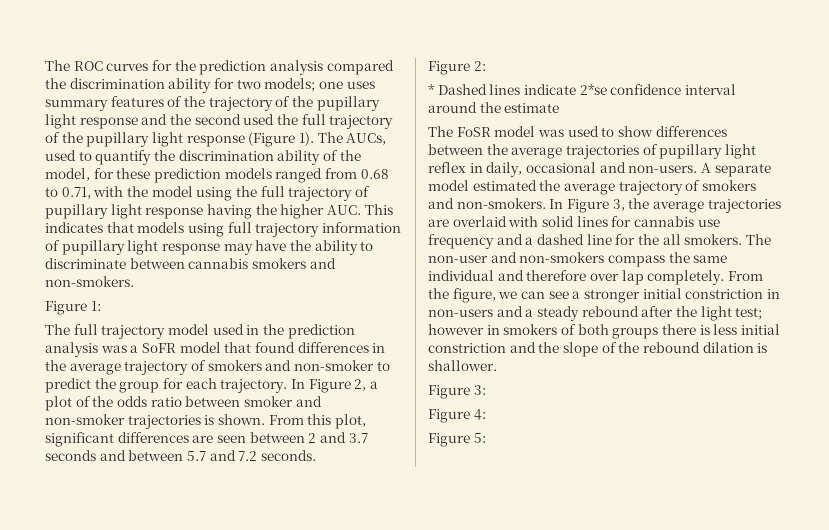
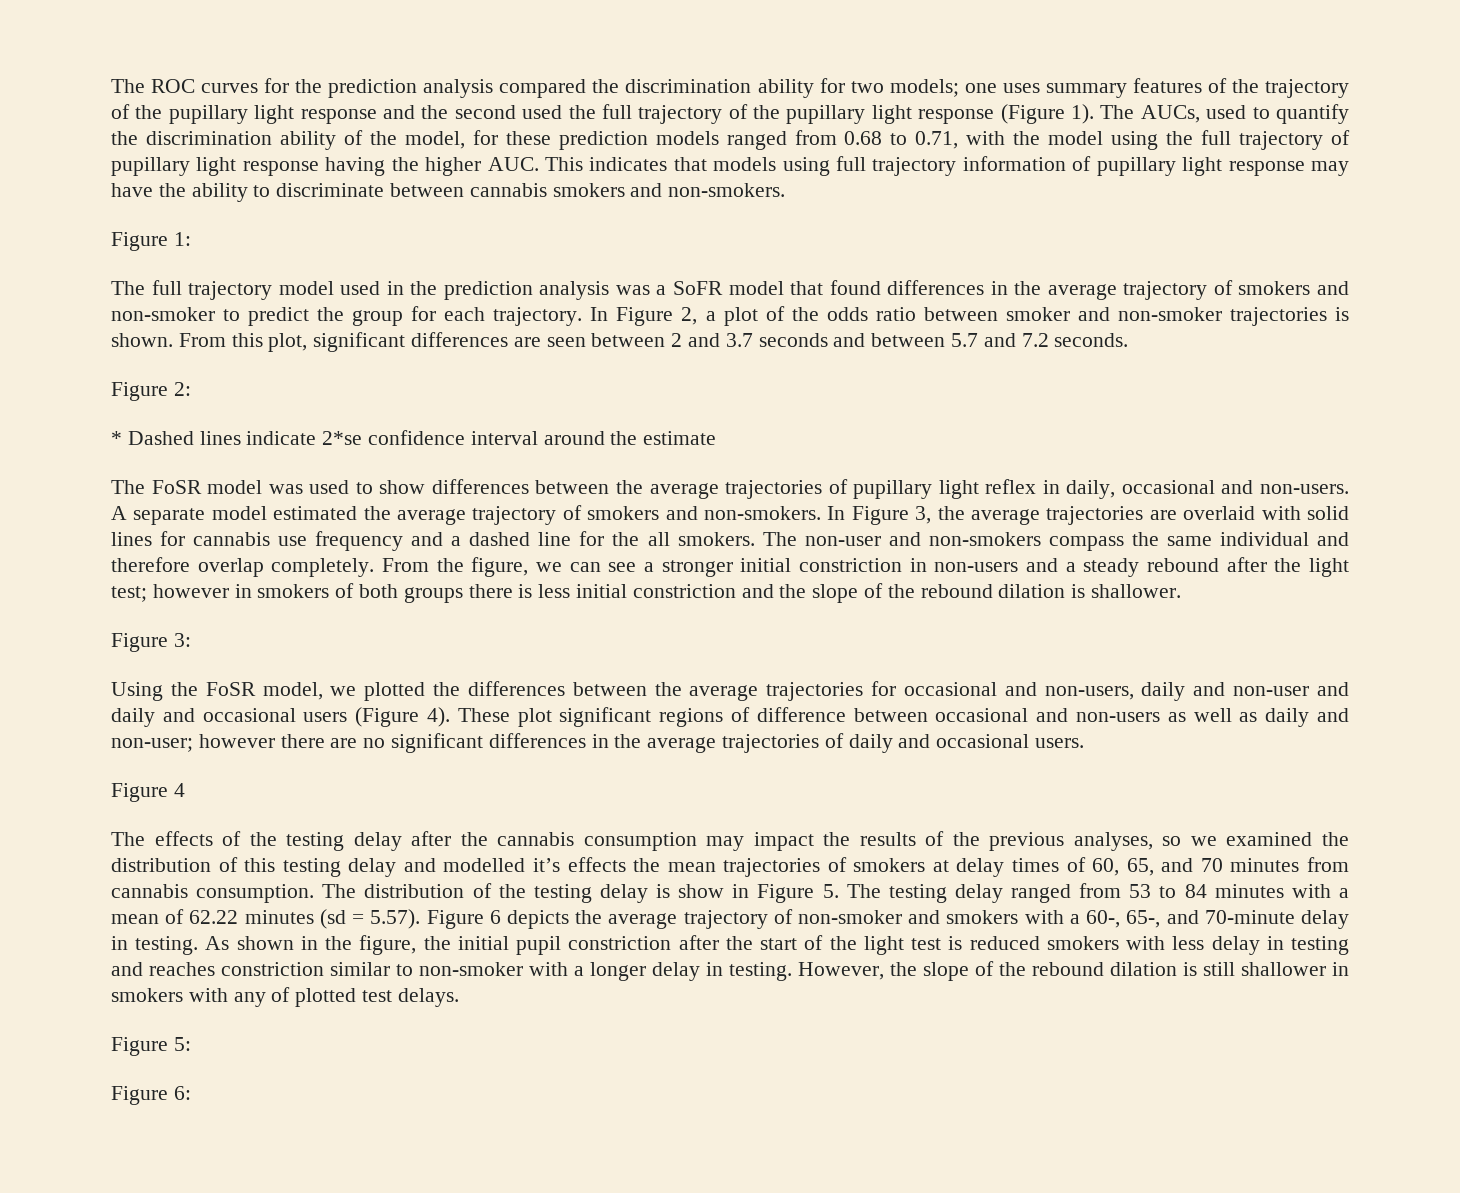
[589,270,644,285] over lap -> [197,558,264,577] overlap
[428,409,486,423] Figure 4: -> [111,681,1350,701] [111,707,1349,727] [111,733,1085,753] [111,783,185,802] [111,831,1350,851] [111,857,1349,877] [111,883,1350,903] [111,909,1350,929] [111,935,1350,955] [111,961,1349,981] [111,987,459,1007] Using the FoSR model, we plotted the differences between the average trajectories for occasional and non-users, daily and non-user and daily and occasional users (Figure 4). These plot significant regions of difference between occasional and non-users as well as daily and non-user; however there are no significant differences in the average trajectories of daily and occasional users. // Figure 4 // The effects of the testing delay after the cannabis consumption may impact the results of the previous analyses, so we examined the distribution of this testing delay and modelled it’s effects the mean trajectories of smokers at delay times of 60, 65, and 70 minutes from cannabis consumption. The distribution of the testing delay is show in Figure 5. The testing delay ranged from 53 to 84 minutes with a mean of 62.22 minutes (sd = 5.57). Figure 6 depicts the average trajectory of non-smoker and smokers with a 60-, 65-, and 70-minute delay in testing. As shown in the figure, the initial pupil constriction after the start of the light test is reduced smokers with less delay in testing and reaches constriction similar to non-smoker with a longer delay in testing. However, the slope of the rebound dilation is still shallower in smokers with any of plotted test delays.
(486, 438) none -> [111,1086,191,1105] // Figure 6:

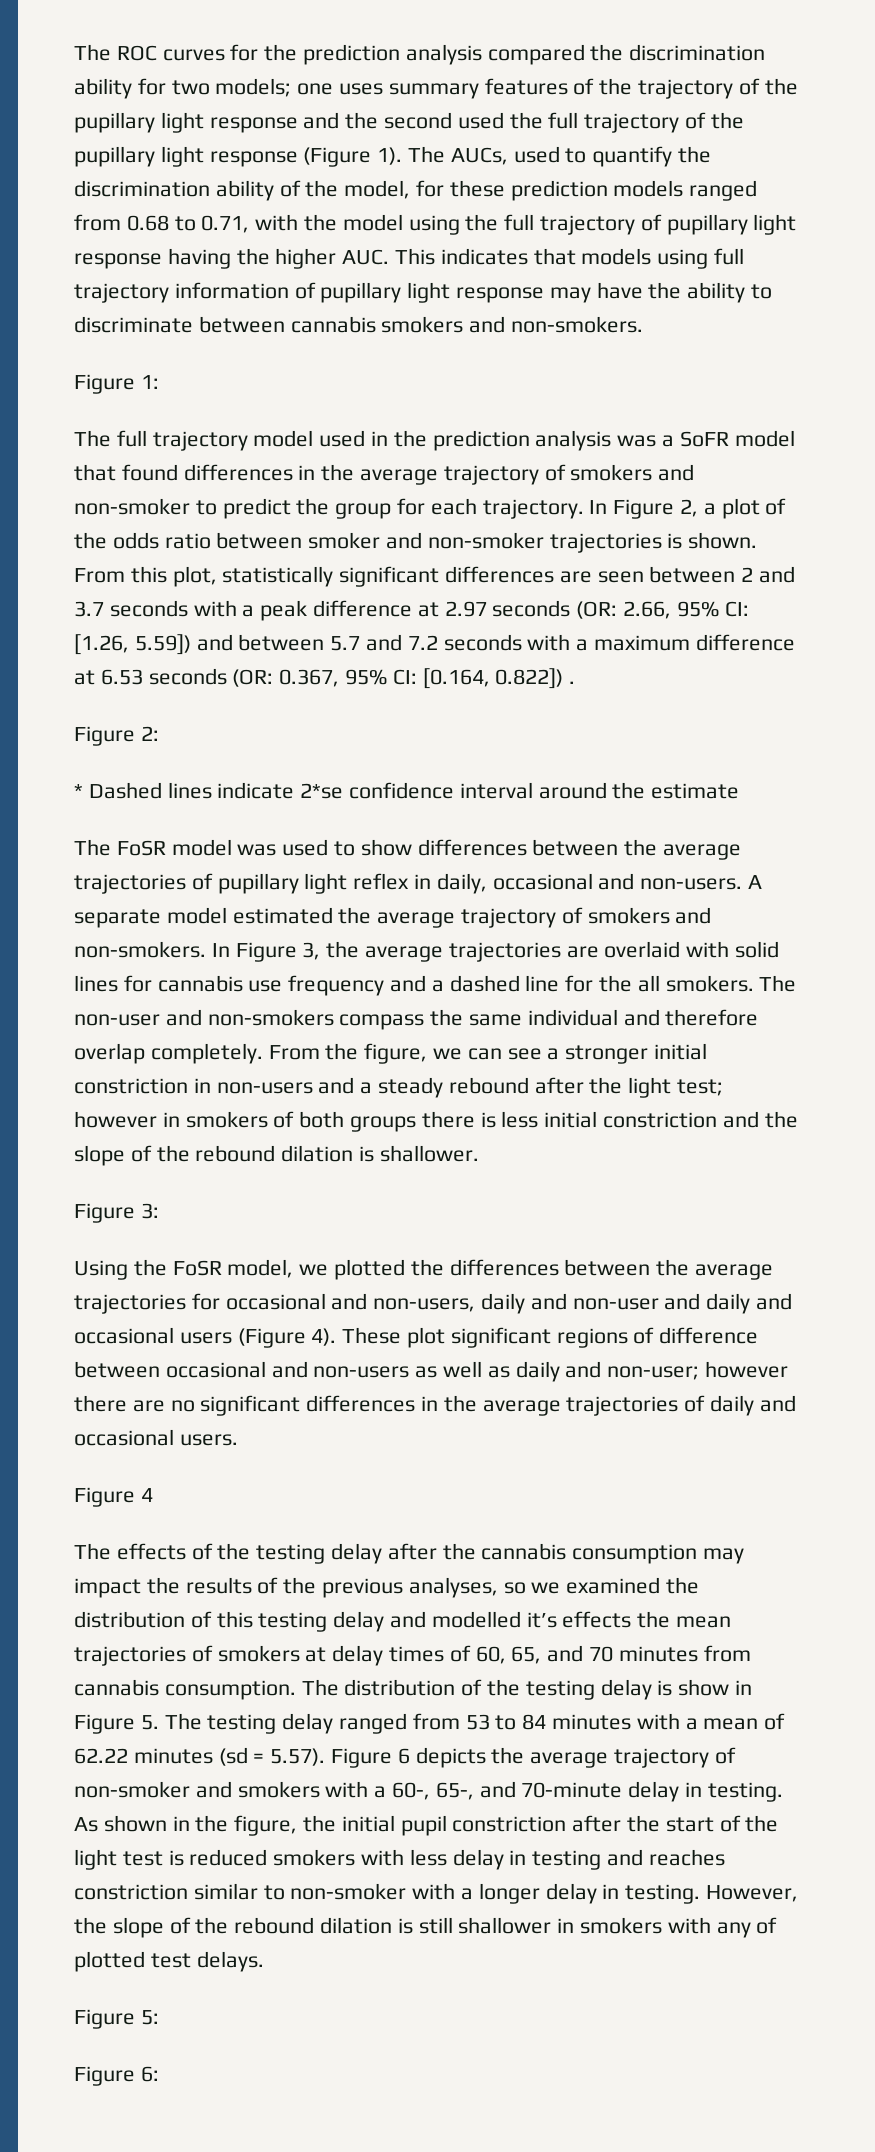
(308, 342) none -> [222,566,334,587] statistically
(828, 340) none -> [193,600,749,621] [74,634,191,655] with a peak difference at 2.97 seconds (OR: 2.66, 95% CI: [1.26, 5.59])
[1054,333,1129,347] seconds. -> [443,634,795,651] [74,668,576,689] seconds with a maximum difference at 6.53 seconds (OR: 0.367, 95% CI: [0.164, 0.822]) .

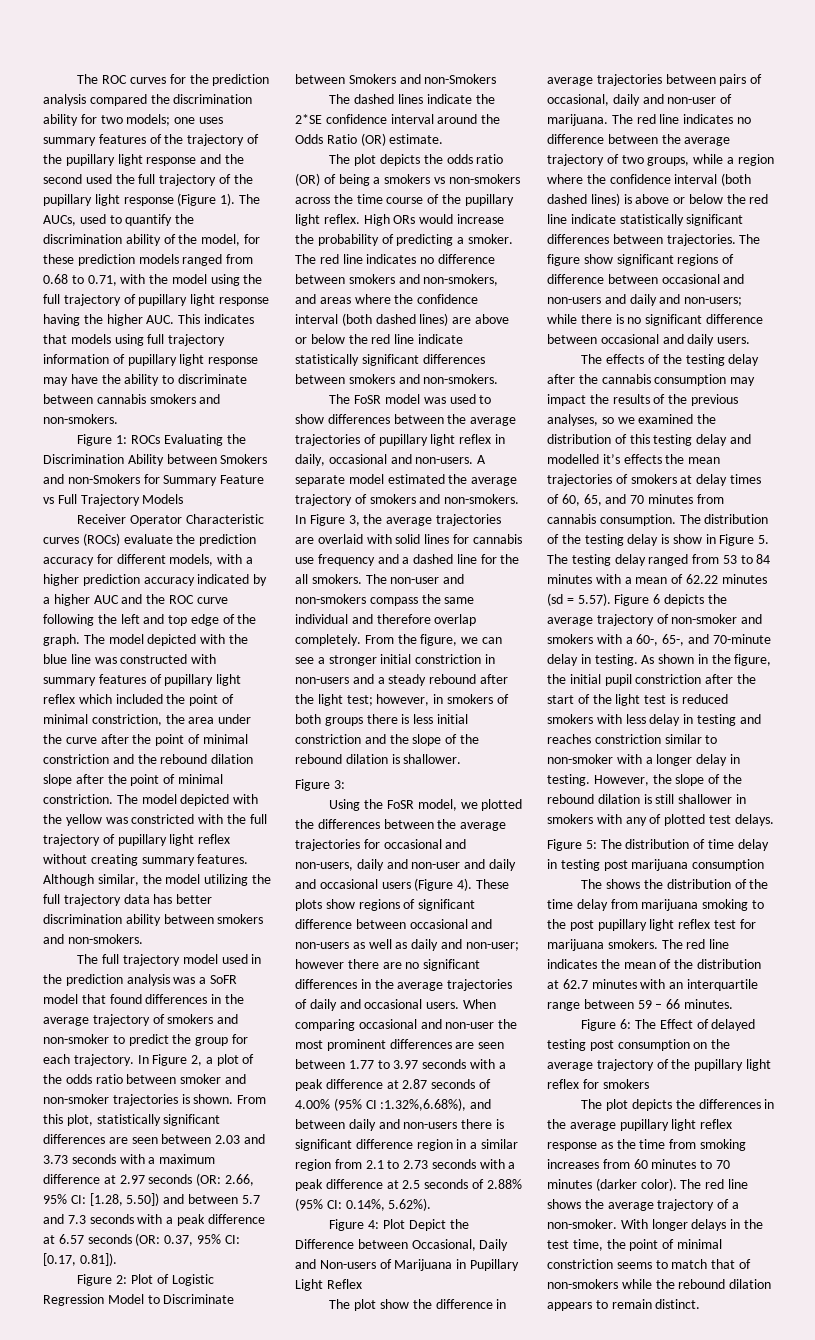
(159, 382) none -> [131,434,246,446] [43,454,268,466] [43,474,265,486] [43,494,184,506] [77,514,265,526] [43,533,257,546] [43,554,253,566] [43,574,268,586] [43,594,228,606] [43,614,257,626] [43,634,248,646] [43,654,217,664] [43,674,242,686] [43,694,234,706] [43,714,252,726] [43,734,248,746] [43,754,254,764] [43,774,223,786] [43,794,259,806] [43,814,267,826] [43,834,231,846] [43,854,249,866] [43,874,271,886] [43,894,213,906] [43,914,264,926] [43,934,143,944] ROCs Evaluating the Discrimination Ability between Smokers and non-Smokers for Summary Feature vs Full Trajectory Models // Receiver Operator Characteristic curves (ROCs) evaluate the prediction accuracy for different models, with a higher prediction accuracy indicated by a higher AUC and the ROC curve following the left and top edge of the graph. The model depicted with the blue line was constructed with summary features of pupillary light reflex which included the point of minimal constriction, the area under the curve after the point of minimal constriction and the rebound dilation slope after the point of minimal constriction. The model depicted with the yellow was constricted with the full trajectory of pupillary light reflex without creating summary features. Although similar, the model utilizing the full trajectory data has better discrimination ability between smokers and non-smokers.
[741,566,796,583] [74,600,308,621] 2 and 3.7 seconds with a peak -> [215,1134,265,1144] [43,1154,216,1164] 2.03 and 3.73 seconds with a maximum
[74,634,191,655] [1.26, 5.59]) -> [89,1193,160,1206] [1.28, 5.50])
[407,634,795,651] [74,668,576,689] 7.2 seconds with a maximum difference at 6.53 seconds (OR: 0.367, 95% CI: [0.164, 0.822]) . -> [67,1214,265,1226] [43,1233,240,1246] [43,1253,117,1266] 7.3 seconds with a peak difference at 6.57 seconds (OR: 0.37, 95% CI: [0.17, 0.81]).
[74,782,740,799] // * Dashed lines indicate 2*se confidence interval around the estimate -> [131,1274,214,1286] [43,1294,235,1306] [295,74,497,84] [329,94,495,104] [295,114,501,124] [295,133,444,146] [329,154,504,166] [295,173,520,186] [295,194,514,206] [295,214,504,226] [295,234,513,246] [295,254,495,264] [295,274,499,286] [295,294,479,304] [295,313,509,326] [295,334,463,344] [295,354,485,366] [295,374,499,384] Plot of Logistic Regression Model to Discriminate between Smokers and non-Smokers // The dashed lines indicate the 2*SE confidence interval around the Odds Ratio (OR) estimate. // The plot depicts the odds ratio (OR) of being a smokers vs non-smokers across the time course of the pupillary light reflex. High ORs would increase the probability of predicting a smoker. The red line indicates no difference between smokers and non-smokers, and areas where the confidence interval (both dashed lines) are above or below the red line indicate statistically significant differences between smokers and non-smokers.
[74,1111,157,1128] however -> [376,694,430,706] however,
[407,1327,655,1348] plot significant regions of -> [295,899,476,911] plots show regions of significant
[74,1487,153,1507] // Figure 4 -> [462,999,496,1009] [295,1019,518,1031] [295,1039,505,1051] [295,1059,506,1069] [295,1079,491,1091] [295,1098,492,1111] [295,1119,504,1131] [295,1139,518,1151] [295,1159,516,1171] [295,1179,522,1191] [295,1198,432,1211] [329,1219,469,1231] [295,1239,509,1251] [295,1259,519,1271] [295,1279,362,1291] [329,1299,507,1311] [547,74,763,86] [547,94,733,106] [547,114,751,126] [547,134,731,146] [547,154,774,166] [547,173,752,186] [547,193,769,206] [547,214,744,226] [547,234,761,246] [547,254,735,266] [547,274,745,284] [547,294,743,306] [547,314,763,326] [547,334,751,346] When comparing occasional and non-user the most prominent differences are seen between 1.77 to 3.97 seconds with a peak difference at 2.87 seconds of 4.00% (95% CI :1.32%,6.68%), and between daily and non-users there is significant difference region in a similar region from 2.1 to 2.73 seconds with a peak difference at 2.5 seconds of 2.88% (95% CI: 0.14%, 5.62%). // Figure 4: Plot Depict the Difference between Occasional, Daily and Non-users of Marijuana in Pupillary Light Reflex // The plot show the difference in average trajectories between pairs of occasional, daily and non-user of marijuana. The red line indicates no difference between the average trajectory of two groups, while a region where the confidence interval (both dashed lines) is above or below the red line indicate statistically significant differences between trajectories. The figure show significant regions of difference between occasional and non-users and daily and non-users; while there is no significant difference between occasional and daily users.
[74,2066,159,2086] // Figure 6: -> [600,839,769,851] [547,859,765,871] [581,879,769,889] [547,899,764,911] [547,919,756,931] [547,939,730,951] [547,959,761,969] [547,979,758,991] [547,999,733,1011] [581,1019,756,1031] [547,1039,731,1051] [547,1059,771,1071] [547,1079,649,1089] [581,1099,775,1111] [547,1119,733,1131] [547,1139,746,1151] [547,1159,730,1169] [547,1178,748,1191] [547,1199,739,1211] [547,1219,763,1231] [547,1239,722,1251] [547,1259,751,1269] [547,1279,772,1289] [547,1299,701,1311] The distribution of time delay in testing post marijuana consumption // The shows the distribution of the time delay from marijuana smoking to the post pupillary light reflex test for marijuana smokers. The red line indicates the mean of the distribution at 62.7 minutes with an interquartile range between 59 – 66 minutes. // Figure 6: The Effect of delayed testing post consumption on the average trajectory of the pupillary light reflex for smokers // The plot depicts the differences in the average pupillary light reflex response as the time from smoking increases from 60 minutes to 70 minutes (darker color). The red line shows the average trajectory of a non-smoker. With longer delays in the test time, the point of minimal constriction seems to match that of non-smokers while the rebound dilation appears to remain distinct.

